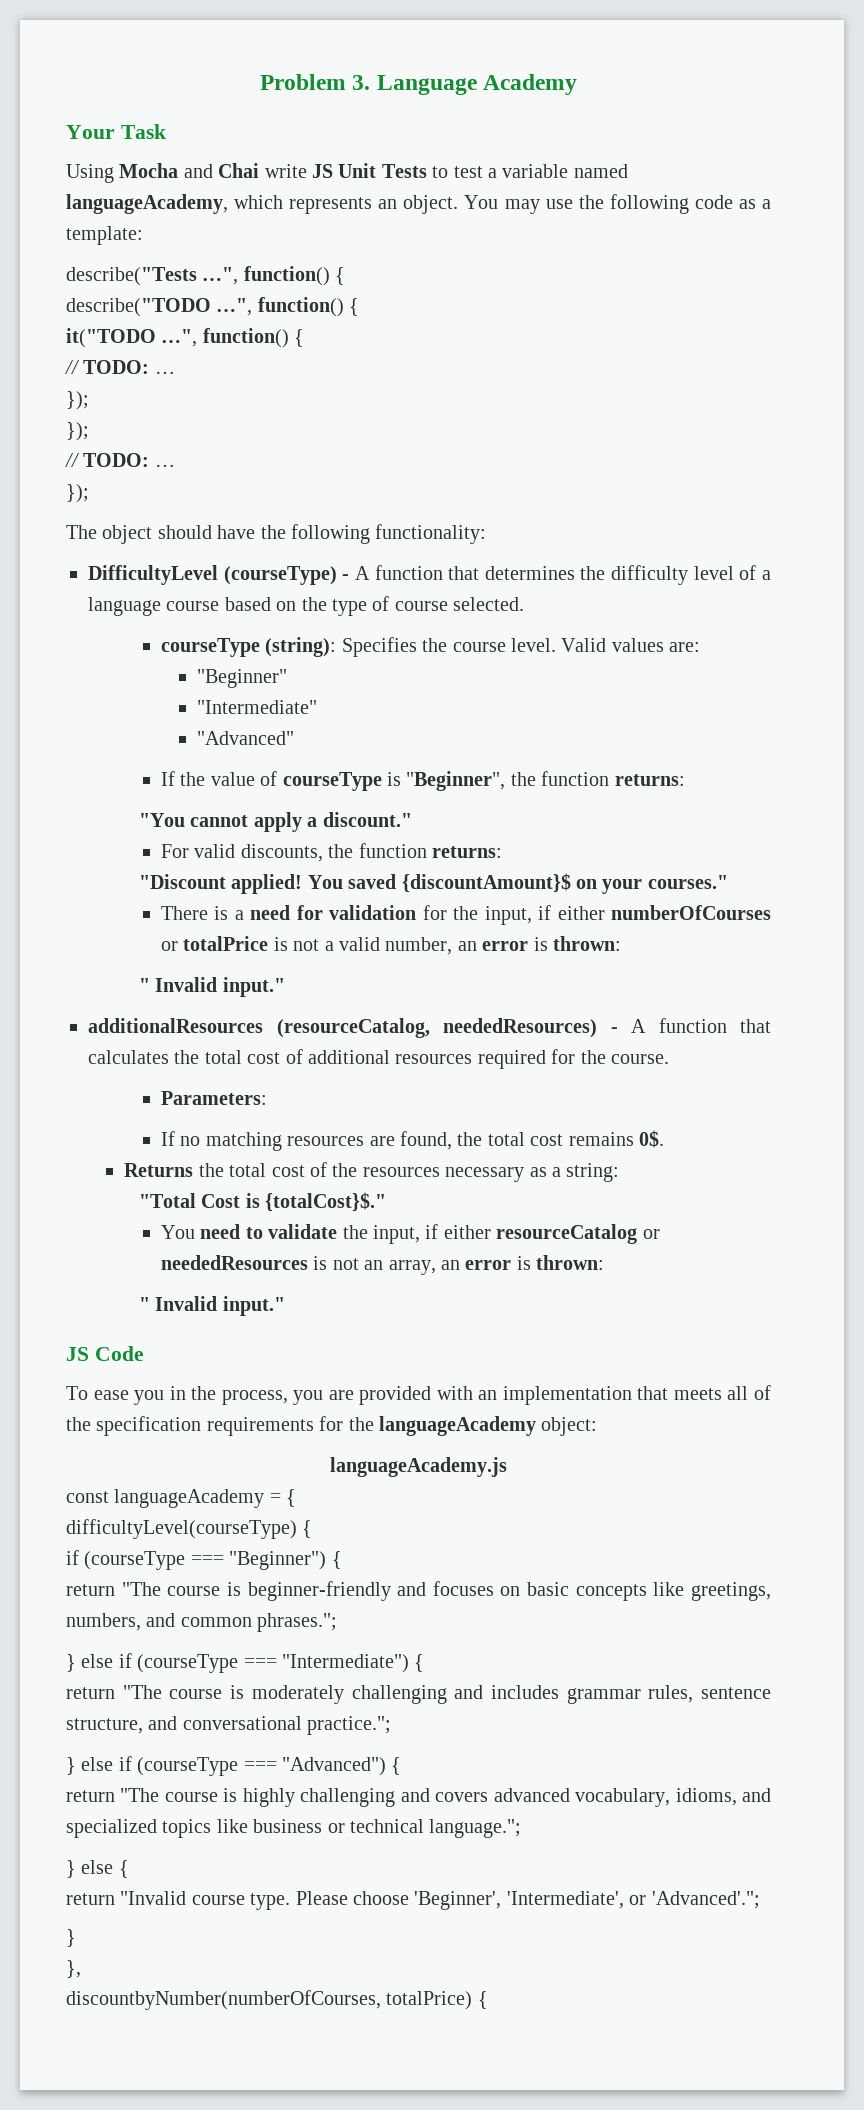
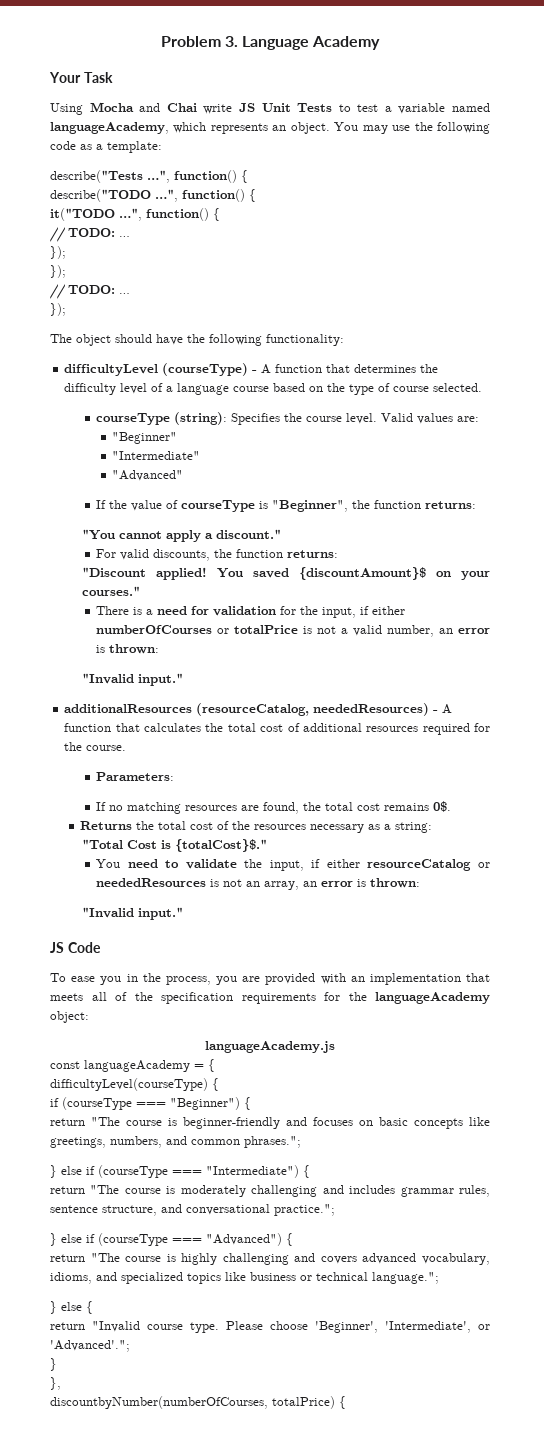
[88,565,218,585] DifficultyLevel -> [64,364,159,376] difficultyLevel
[138,977,218,992] " Invalid -> [82,673,135,684] "Invalid
[138,1296,218,1311] " Invalid -> [82,907,135,918] "Invalid

